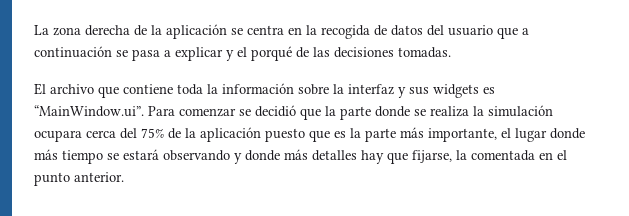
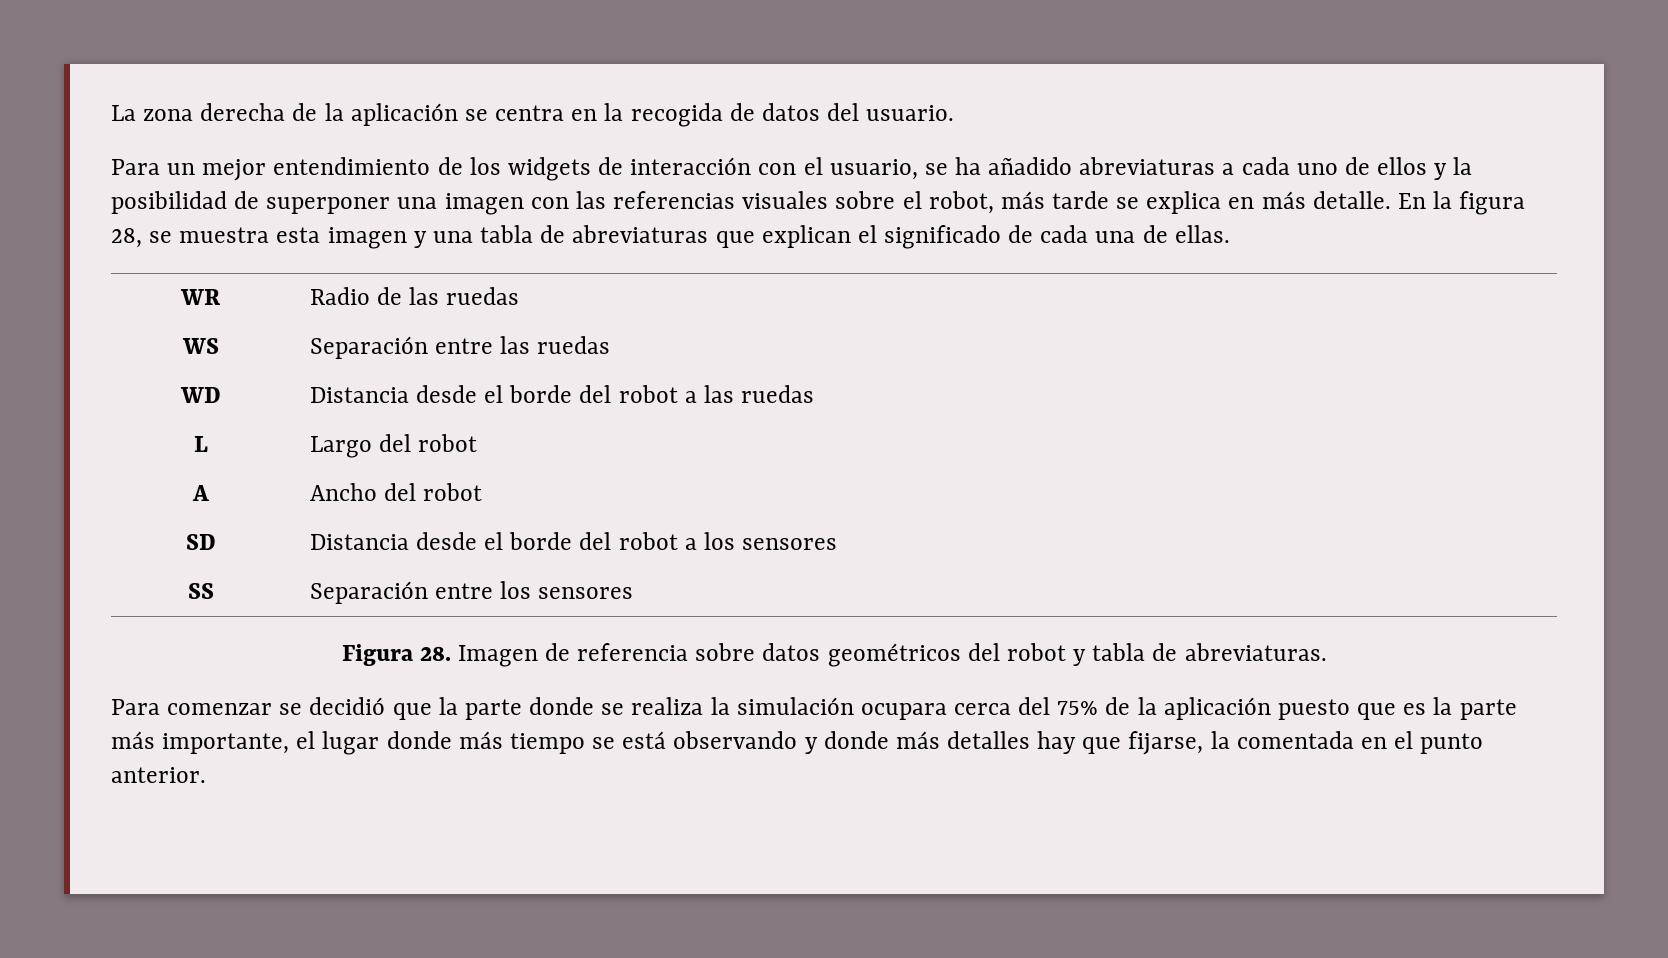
[448,25,529,39] [34,46,451,61] [34,83,495,98] [34,105,144,117] usuario que a continuación se pasa a explicar y el porqué de las decisiones tomadas. // El archivo que contiene toda la información sobre la interfaz y sus widgets es “MainWindow.ui”. -> [866,105,955,121] [111,157,1473,181] [111,191,1526,215] [111,225,1230,249] [180,289,220,305] [309,287,520,305] [181,338,219,354] [309,336,611,359] [179,387,221,403] [309,385,814,403] [193,436,208,452] [309,434,478,458] [191,485,209,501] [309,483,483,501] [185,534,216,550] [309,532,837,550] [187,583,214,599] [309,581,634,604] [341,643,1327,667] usuario. // Para un mejor entendimiento de los widgets de interacción con el usuario, se ha añadido abreviaturas a cada uno de ellos y la posibilidad de superponer una imagen con las referencias visuales sobre el robot, más tarde se explica en más detalle. En la figura 28, se muestra esta imagen y una tabla de abreviaturas que explican el significado de cada una de ellas. // WR | Radio de las ruedas // WS | Separación entre las ruedas // WD | Distancia desde el borde del robot a las ruedas // L | Largo del robot // A | Ancho del robot // SD | Distancia desde el borde del robot a los sensores // SS | Separación entre los sensores // Figura 28. Imagen de referencia sobre datos geométricos del robot y tabla de abreviaturas. //
[123,149,159,160] estará -> [622,731,667,749] está

